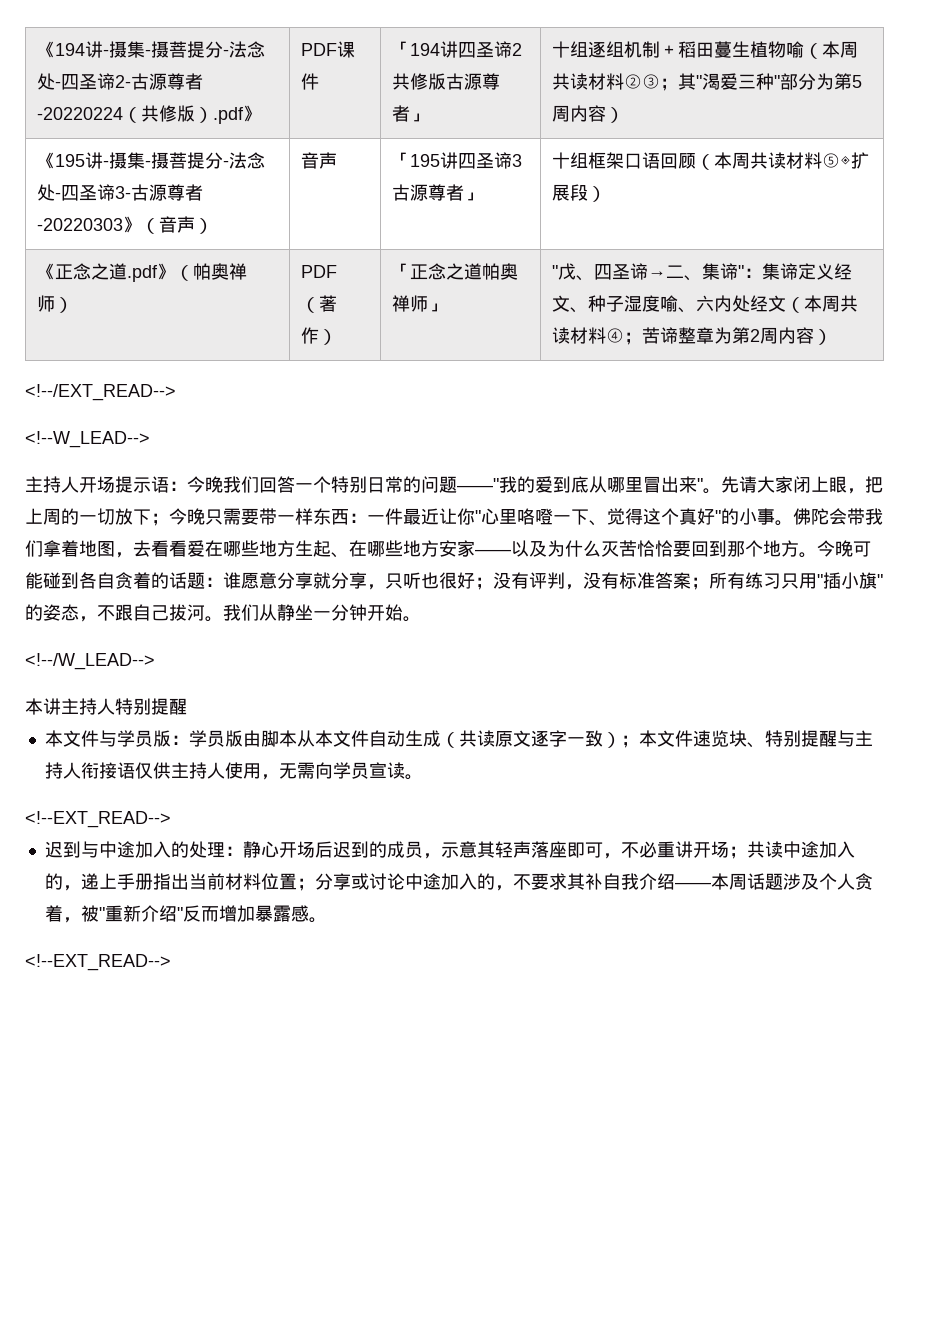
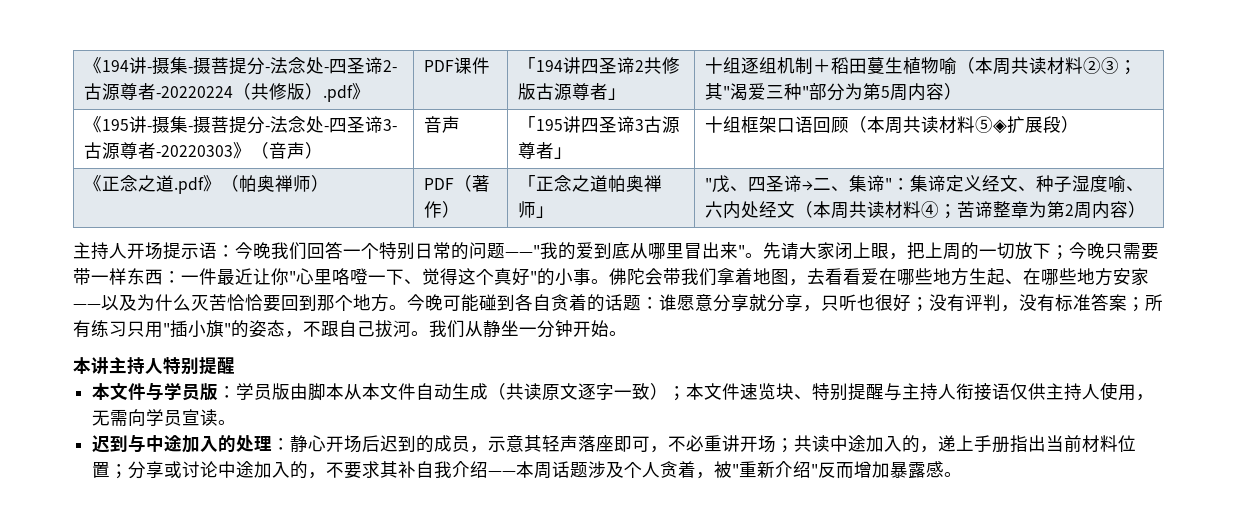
[25,384,176,401] [25,431,150,448] // <!--/EXT_READ--> // <!--W_LEAD--> -> (1146, 209) none
[25,653,155,670] // <!--/W_LEAD--> -> (627, 333) none
[25,811,171,828] // <!--EXT_READ--> -> (237, 422) none
[25,954,171,971] // <!--EXT_READ--> -> (963, 474) none

